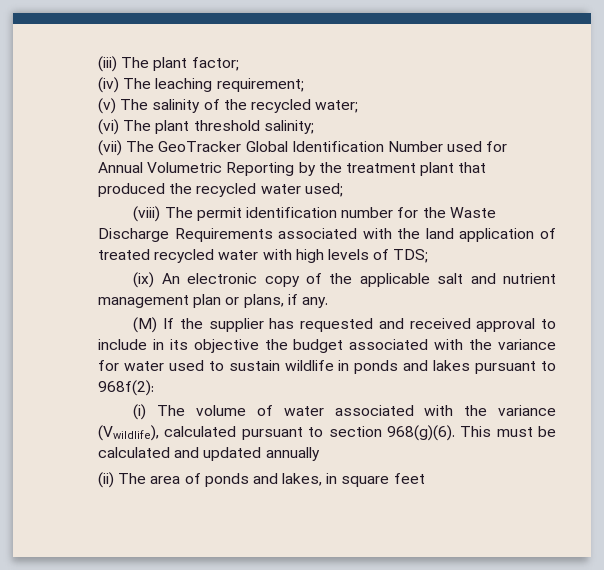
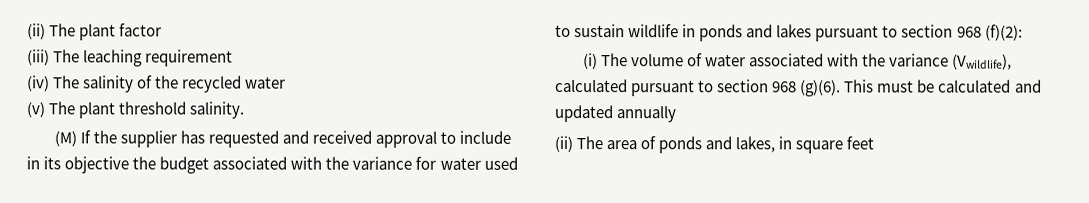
[98,56,239,72] [98,77,304,93] [98,98,116,114] (iii) The plant factor; // (iv) The leaching requirement; // (v) -> [27,23,163,41] [27,49,234,67] [27,75,50,92] (ii) The plant factor // (iii) The leaching requirement // (iv)
[315,100,359,113] [98,119,119,135] water; // (vi) -> [245,76,287,89] [26,101,45,118] water // (v)
[263,120,314,134] [98,140,508,156] [98,162,487,176] [98,183,343,197] [133,206,496,222] [98,228,556,242] [98,249,429,263] [133,272,556,288] [98,294,328,308] salinity; // (vii) The GeoTracker Global Identification Number used for Annual Volumetric Reporting by the treatment plant that produced the recycled water used; // (viii) The permit identification number for the Waste Discharge Requirements associated with the land application of treated recycled water with high levels of TDS; // (ix) An electronic copy of the applicable salt and nutrient management plan or plans, if any. -> [189,101,245,119] salinity.
[98,380,154,396] 968f(2): -> [901,24,1023,41] section 968 (f)(2):
[386,425,455,441] 968(g)(6). -> [772,79,842,97] 968 (g)(6).

